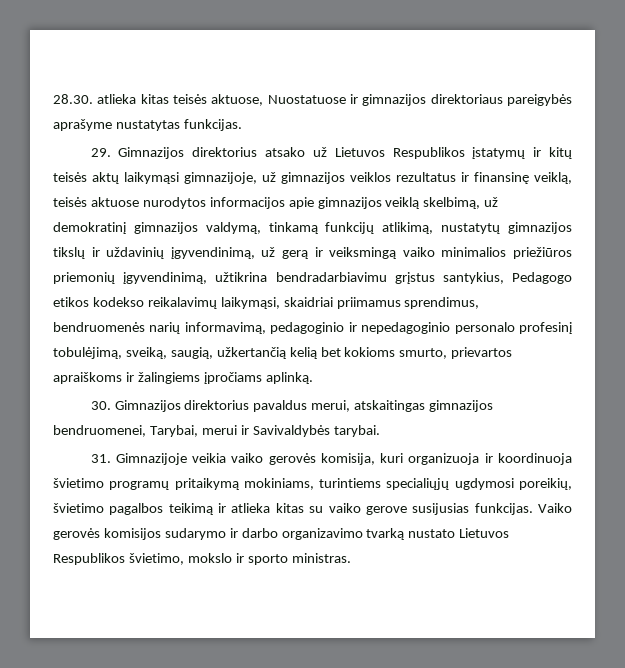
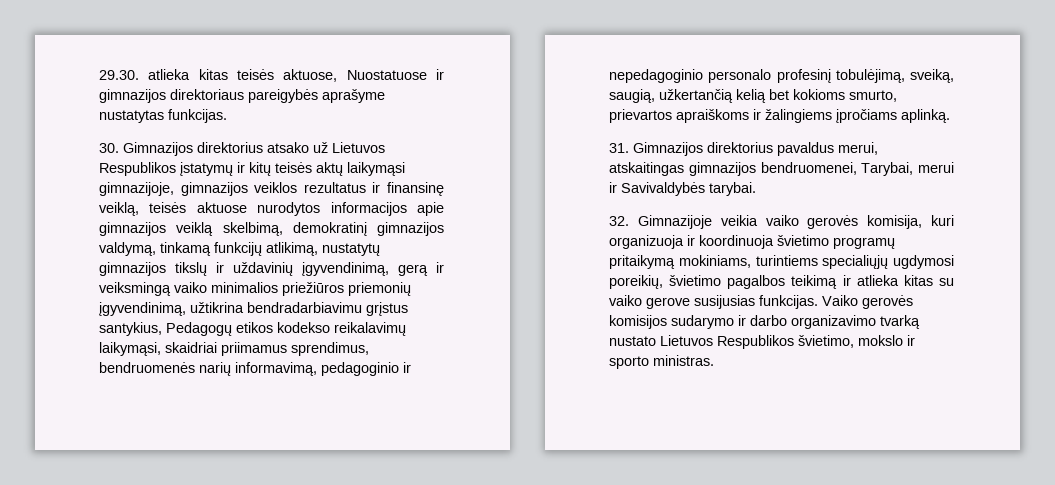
[53,94,93,104] 28.30. -> [99,70,139,80] 29.30.
[90,148,111,157] 29. -> [99,143,119,153] 30.
[262,172,276,182] už -> (174, 189) none
[484,197,499,207] už -> (283, 229) none
[261,247,276,257] už -> (389, 269) none
[512,272,572,284] Pedagogo -> [166,322,232,336] Pedagogų
[90,401,111,410] 30. -> [609,143,629,153] 31.
[90,454,111,463] 31. -> [609,216,629,226] 32.

